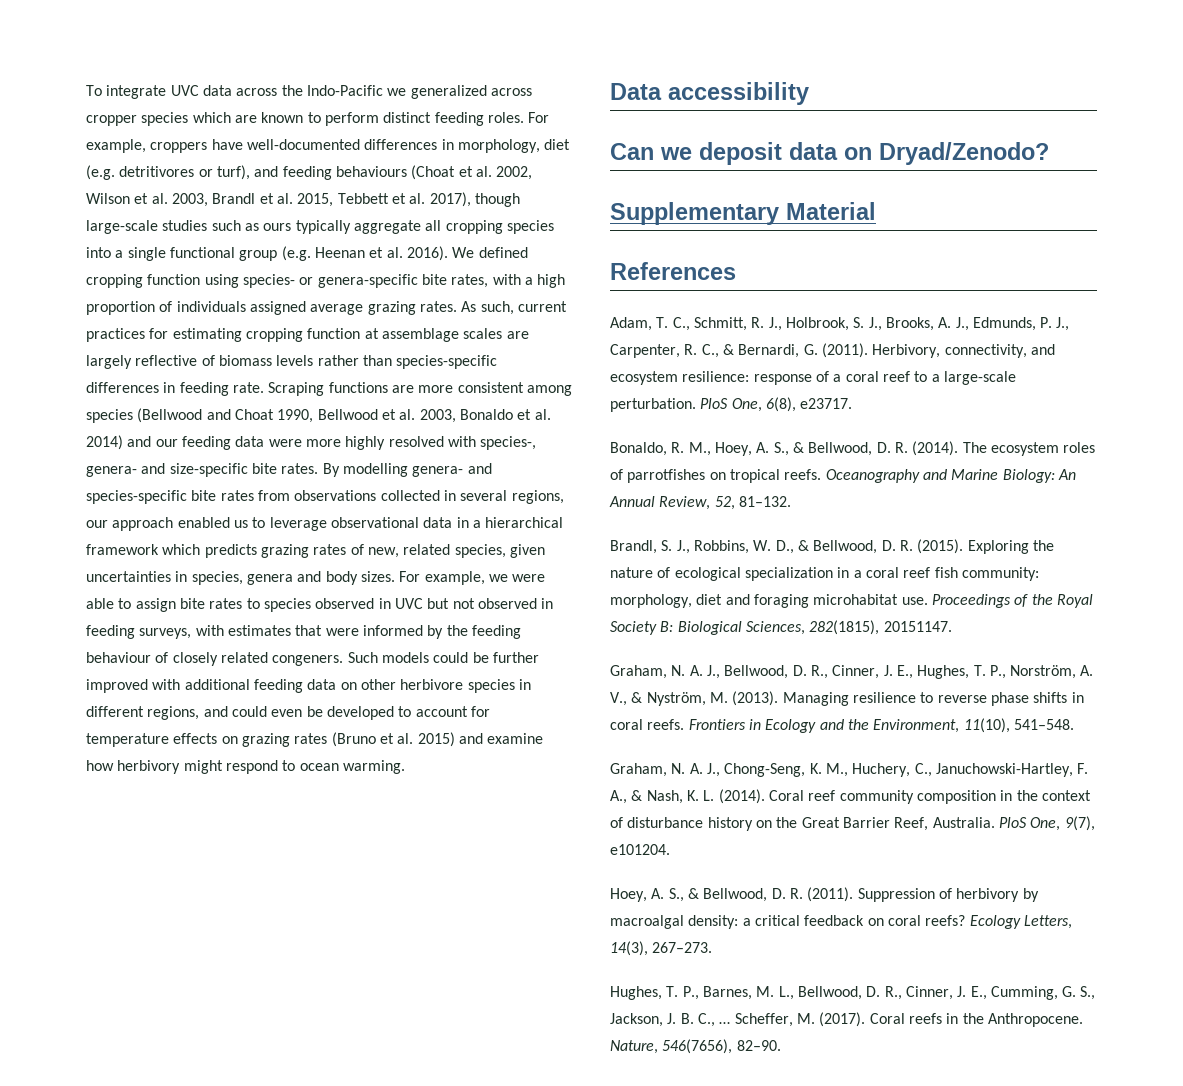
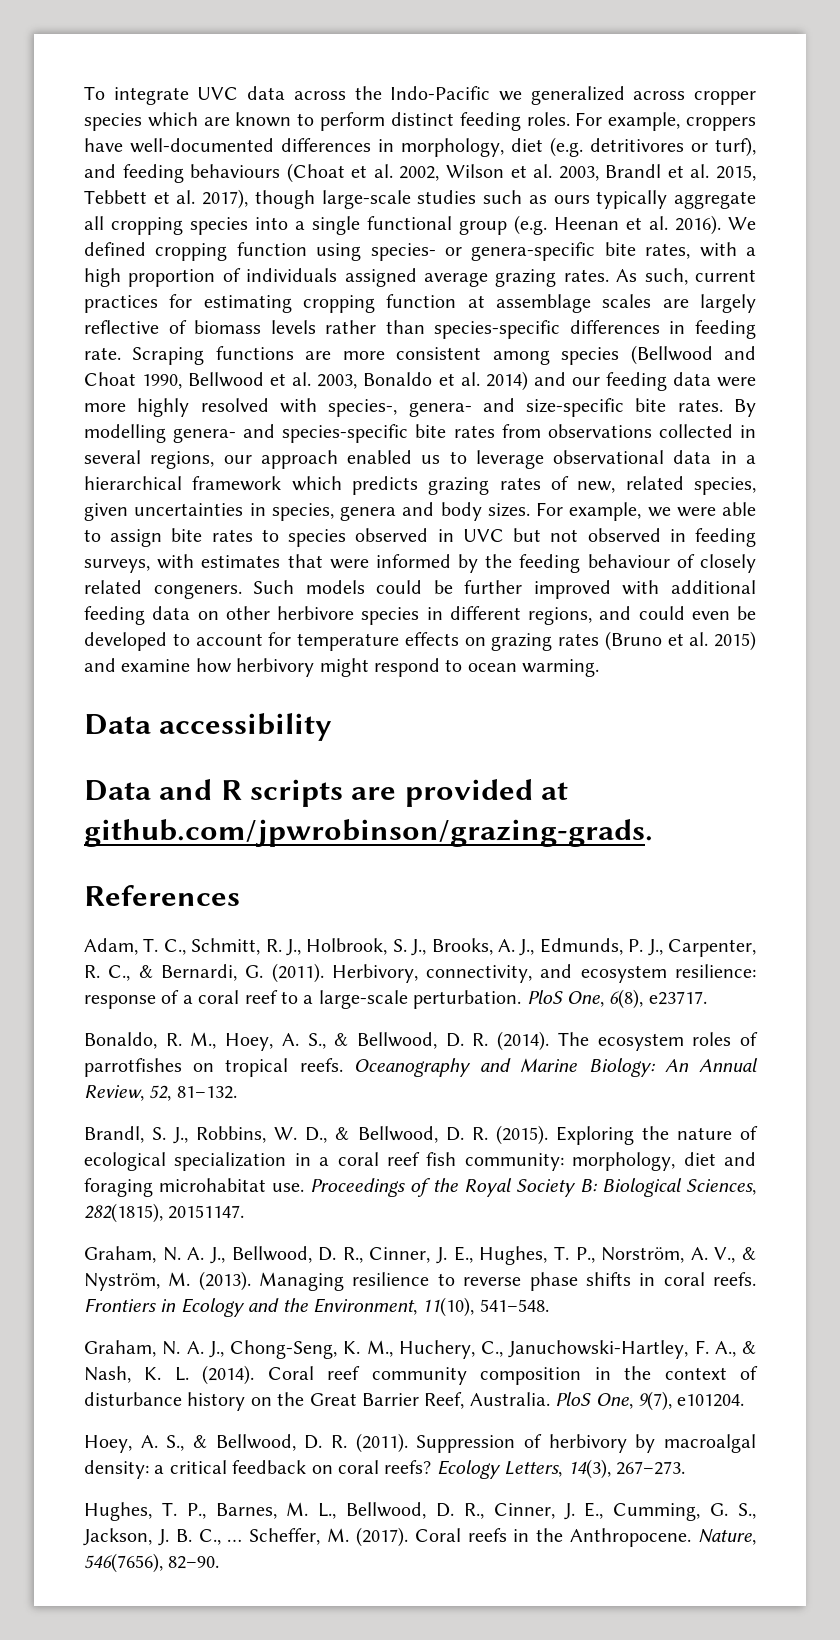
[610,142,1049,165] [610,202,876,225] Can we deposit data on Dryad/Zenodo? // Supplementary Material -> [84,779,569,807] [84,819,653,847] Data and R scripts are provided at github.com/jpwrobinson/grazing-grads.

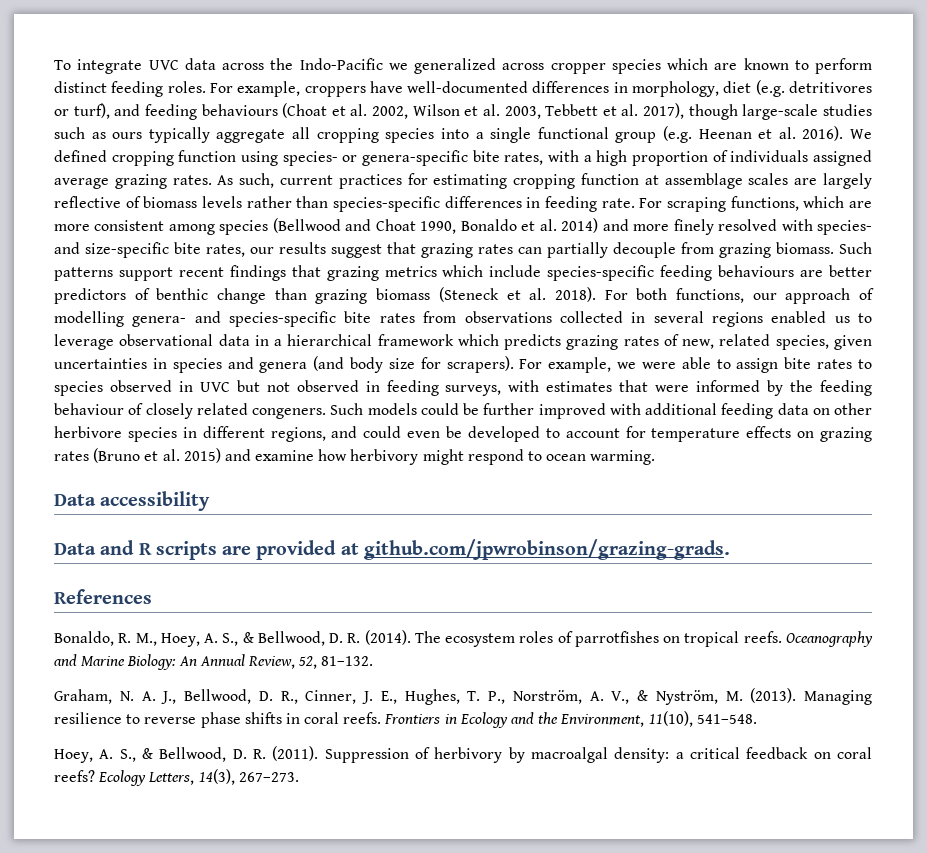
[605,164,756,181] Brandl et al. 2015, -> (541, 112) none
[132,346,294,365] Scraping functions -> [639,196,845,212] For scraping functions, which
[188,372,358,389] Bellwood et al. 2003, -> (457, 227) none
[571,372,756,391] [84,398,756,417] our feeding data were more highly resolved with species-, genera- and size-specific bite rates. By -> [633,219,873,235] [54,242,872,258] [54,265,872,281] [54,287,874,304] more finely resolved with species- and size-specific bite rates, our results suggest that grazing rates can partially decouple from grazing biomass. Such patterns support recent findings that grazing metrics which include species-specific feeding behaviours are better predictors of benthic change than grazing biomass (Steneck et al. 2018). For both functions, our approach of
[150,450,338,469] regions, our approach -> [711,312,763,327] regions
[271,502,530,521] species, genera and body sizes. -> [172,356,514,373] species and genera (and body size for scrapers).
[84,938,756,957] [84,963,756,983] [84,989,707,1009] // Adam, T. C., Schmitt, R. J., Holbrook, S. J., Brooks, A. J., Edmunds, P. J., Carpenter, R. C., & Bernardi, G. (2011). Herbivory, connectivity, and ecosystem resilience: response of a coral reef to a large-scale perturbation. PloS One, 6(8), e23717. -> (152, 596) none
[84,1125,758,1145] [84,1152,756,1171] [84,1178,757,1197] [84,1203,245,1223] // Brandl, S. J., Robbins, W. D., & Bellwood, D. R. (2015). Exploring the nature of ecological specialization in a coral reef fish community: morphology, diet and foraging microhabitat use. Proceedings of the Royal Society B: Biological Sciences, 282(1815), 20151147. -> (374, 661) none
[84,1340,756,1359] [84,1365,759,1385] [84,1391,745,1411] // Graham, N. A. J., Chong-Seng, K. M., Huchery, C., Januchowski-Hartley, F. A., & Nash, K. L. (2014). Coral reef community composition in the context of disturbance history on the Great Barrier Reef, Australia. PloS One, 9(7), e101204. -> (757, 719) none
[84,1502,756,1521] [83,1527,756,1547] [84,1553,220,1573] // Hughes, T. P., Barnes, M. L., Bellwood, D. R., Cinner, J. E., Cumming, G. S., Jackson, J. B. C., … Scheffer, M. (2017). Coral reefs in the Anthropocene. Nature, 546(7656), 82–90. -> (299, 777) none

